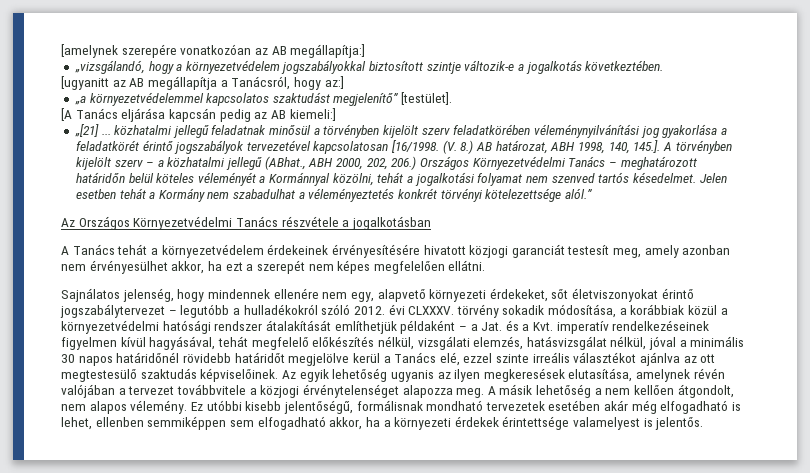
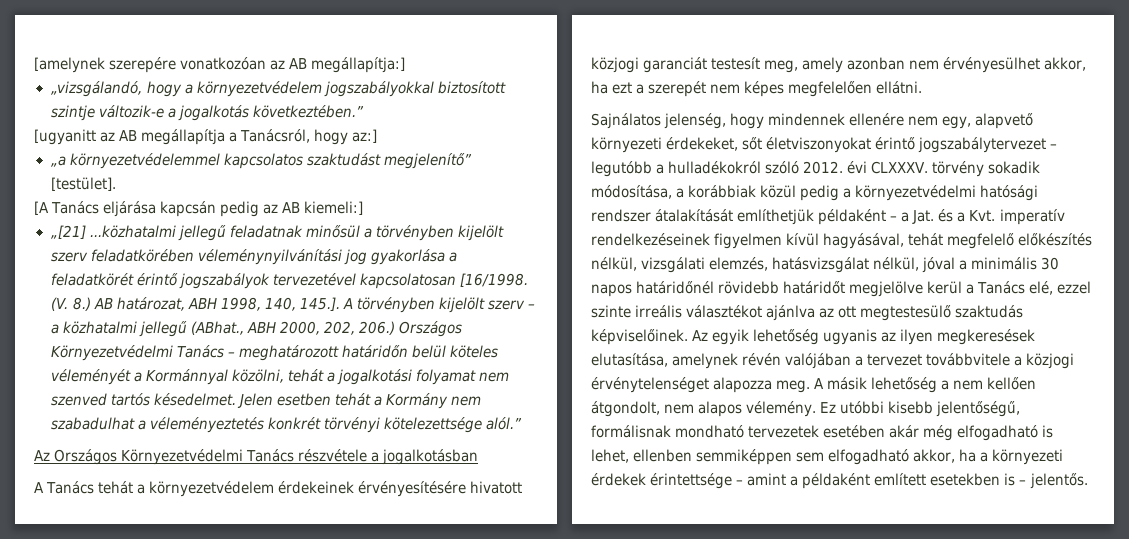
[585,60,664,71] következtében. -> [252,105,364,118] következtében.”
[101,125,173,135] ... közhatalmi -> [89,225,176,238] ...közhatalmi
(718, 310) none -> [800,185,840,201] pedig
[573,417,653,430] valamelyest is -> [736,473,1027,489] – amint a példaként említett esetekben is –

